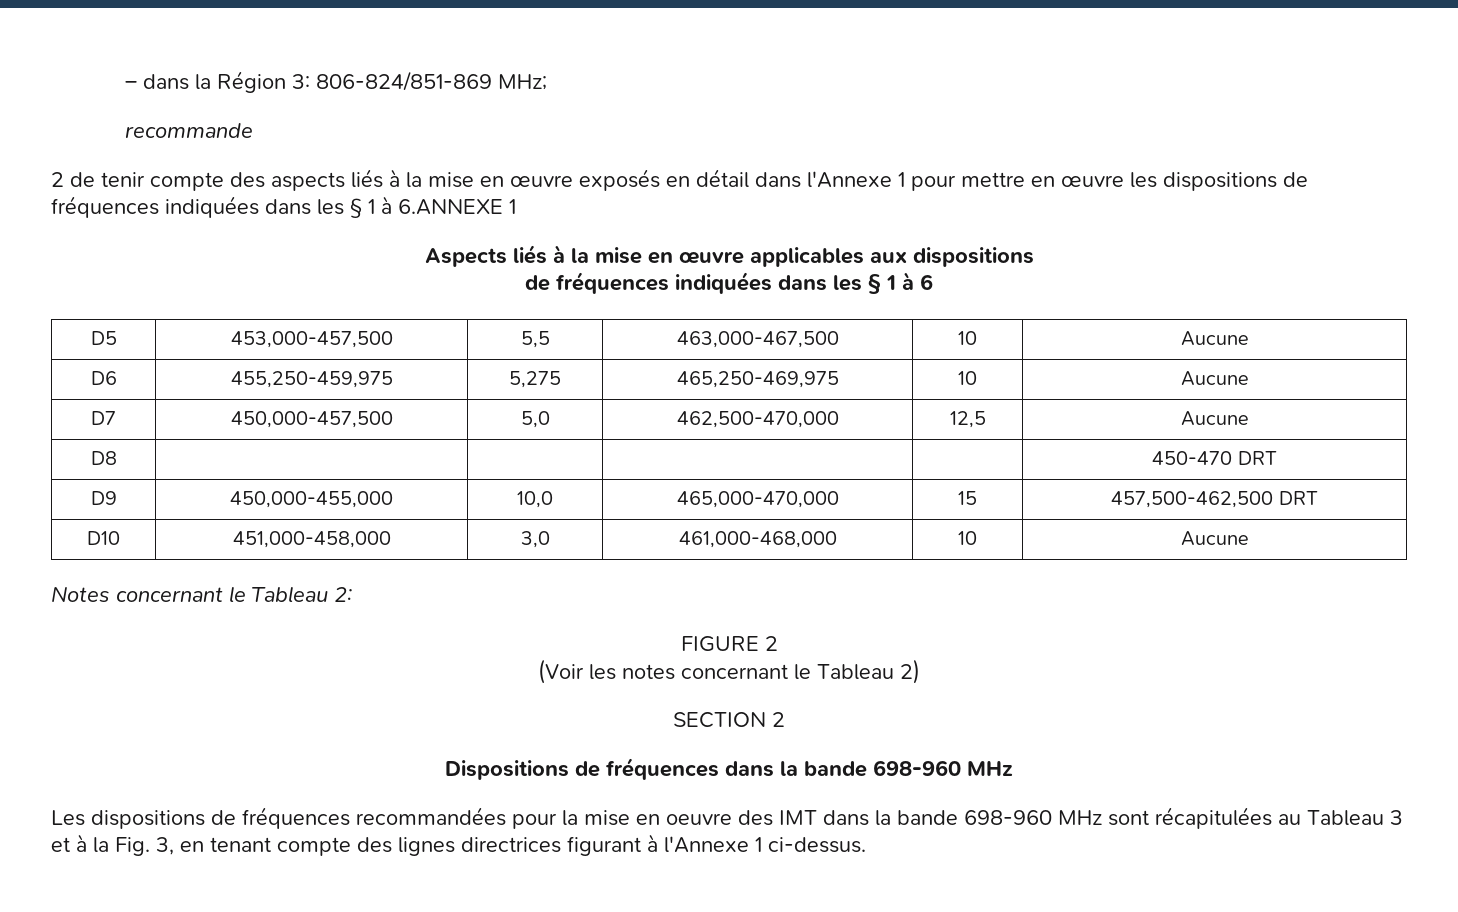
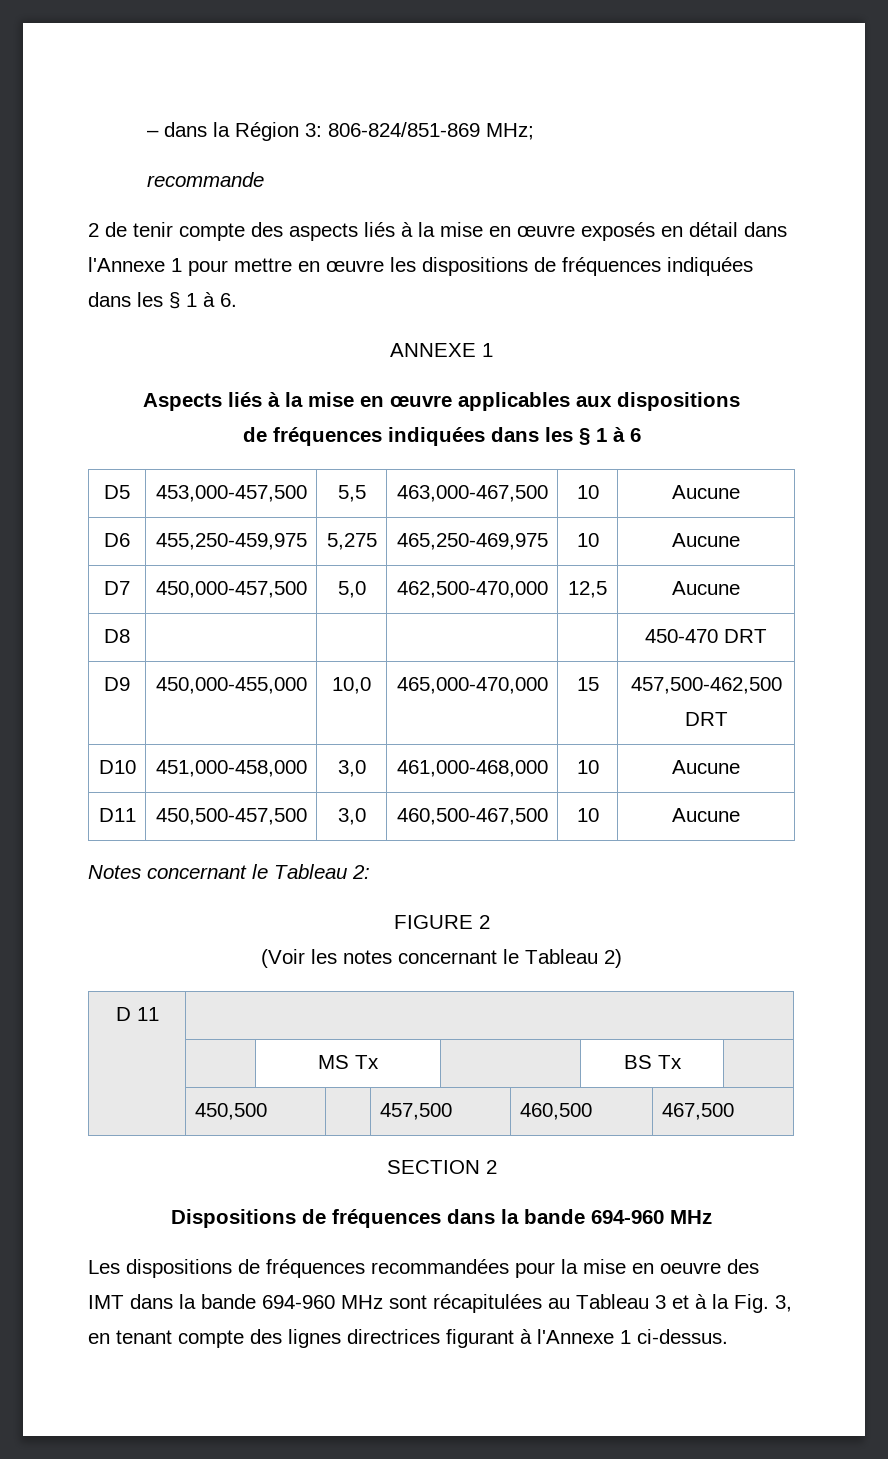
[398,199,503,215] 6.ANNEXE -> [220,293,237,307] [390,343,476,357] 6. // ANNEXE
(1249, 538) none -> [98,808,136,822] [155,808,307,825] [337,808,366,825] [396,808,548,825] [576,808,599,822] [672,808,740,822] // D11 | 450,500-457,500 | 3,0 | 460,500-467,500 | 10 | Aucune
(920, 671) none -> [115,1007,159,1021] [318,1055,379,1069] [623,1055,682,1069] [194,1103,267,1120] [379,1103,452,1120] [519,1103,592,1120] [661,1103,734,1120] // D 11 | // | | MS Tx | | BS Tx | // | 450,500 | | 457,500 | 460,500 | 467,500
[873,760,961,776] 698-960 -> [591,1210,664,1224] 694-960
[964,810,1052,825] 698-960 -> [262,1295,335,1309] 694-960

